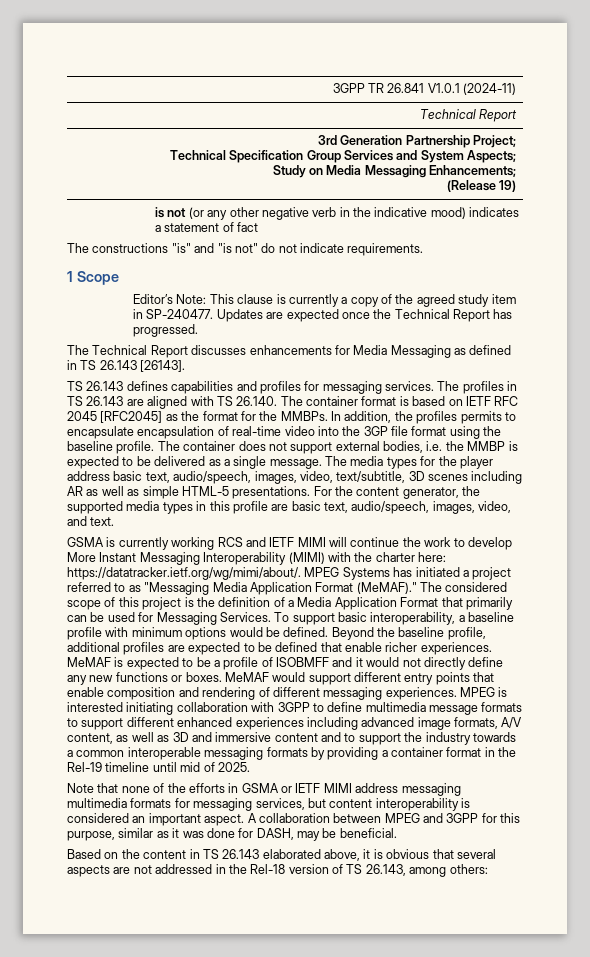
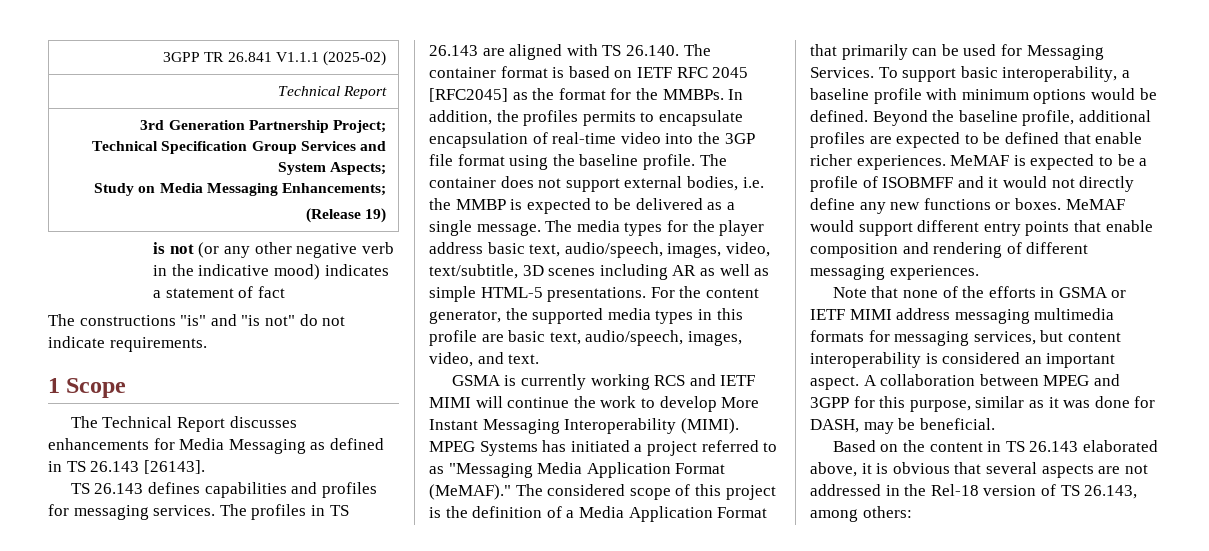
[427,83,517,95] V1.0.1 (2024-11) -> [275,51,387,66] V1.1.1 (2025-02)
[133,294,516,307] [133,309,513,322] [133,324,199,337] // Editor’s Note: This clause is currently a copy of the agreed study item in SP-240477. Updates are expected once the Technical Report has progressed. -> (127, 388) none
[288,552,446,564] [67,567,301,580] (MIMI) with the charter here: https://datatracker.ietf.org/wg/mimi/about/. -> [680,418,739,434] (MIMI).
[460,687,508,697] [67,702,523,715] [67,717,523,730] [67,732,516,745] [67,747,517,760] [67,762,250,772] MPEG is interested initiating collaboration with 3GPP to define multimedia message formats to support different enhanced experiences including advanced image formats, A/V content, as well as 3D and immersive content and to support the industry towards a common interoperable messaging formats by providing a container format in the Rel-19 timeline until mid of 2025. -> (979, 272) none

